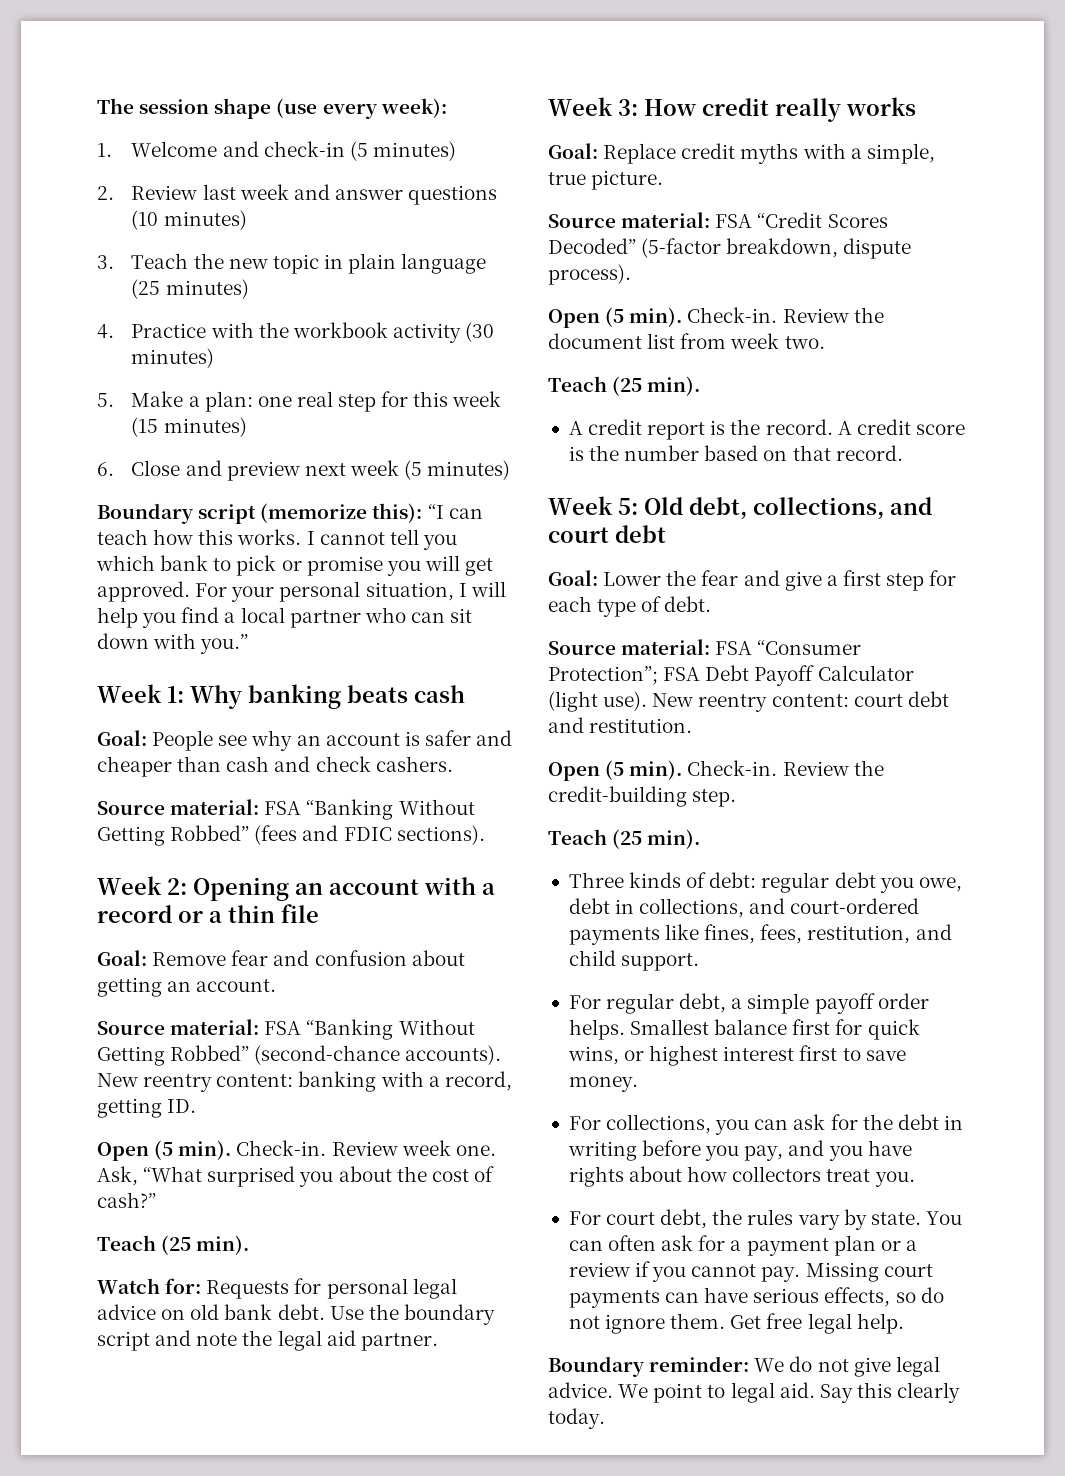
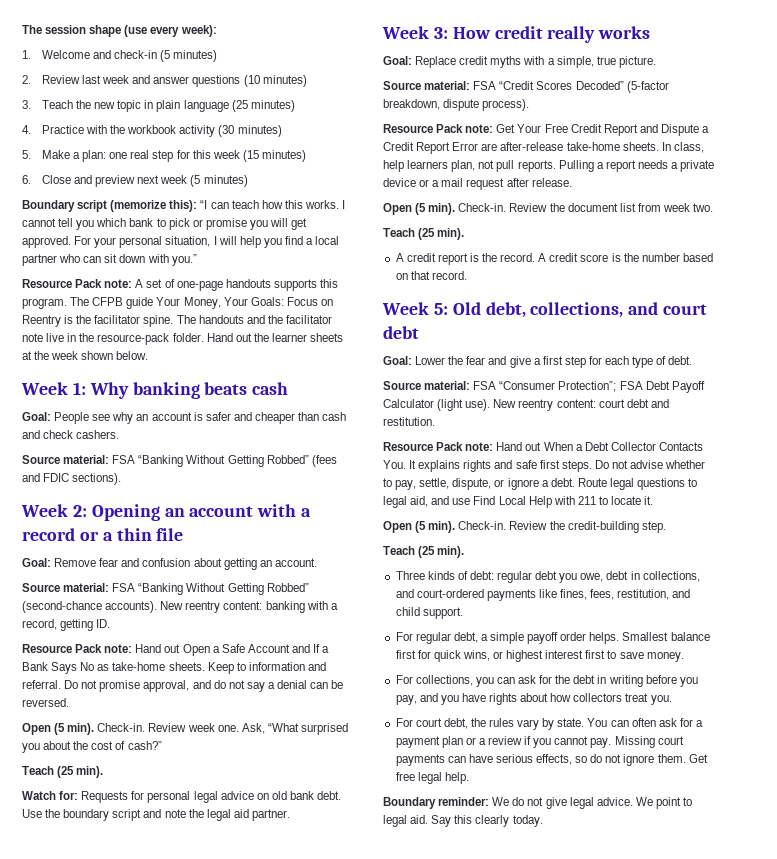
(249, 644) none -> [22,279,338,291] [22,297,333,309] [22,315,332,327] [22,333,344,345] [22,351,149,360] // Resource Pack note: A set of one-page handouts supports this program. The CFPB guide Your Money, Your Goals: Focus on Reentry is the facilitator spine. The handouts and the facilitator note live in the resource-pack folder. Hand out the learner sheets at the week shown below.
(197, 1106) none -> [22,644,330,656] [22,662,326,674] [22,680,344,692] [22,698,69,707] // Resource Pack note: Hand out Open a Safe Account and If a Bank Says No as take-home sheets. Keep to information and referral. Do not promise approval, and do not say a denial can be reversed.
(631, 274) none -> [383,124,710,136] [383,142,704,154] [383,160,715,172] [383,178,572,190] // Resource Pack note: Get Your Free Credit Report and Dispute a Credit Report Error are after-release take-home sheets. In class, help learners plan, not pull reports. Pulling a report needs a private device or a mail request after release.
(693, 725) none -> [383,442,703,451] [383,460,706,472] [383,478,698,490] [383,496,654,508] // Resource Pack note: Hand out When a Debt Collector Contacts You. It explains rights and safe first steps. Do not advise whether to pay, settle, dispute, or ignore a debt. Route legal questions to legal aid, and use Find Local Help with 211 to locate it.

